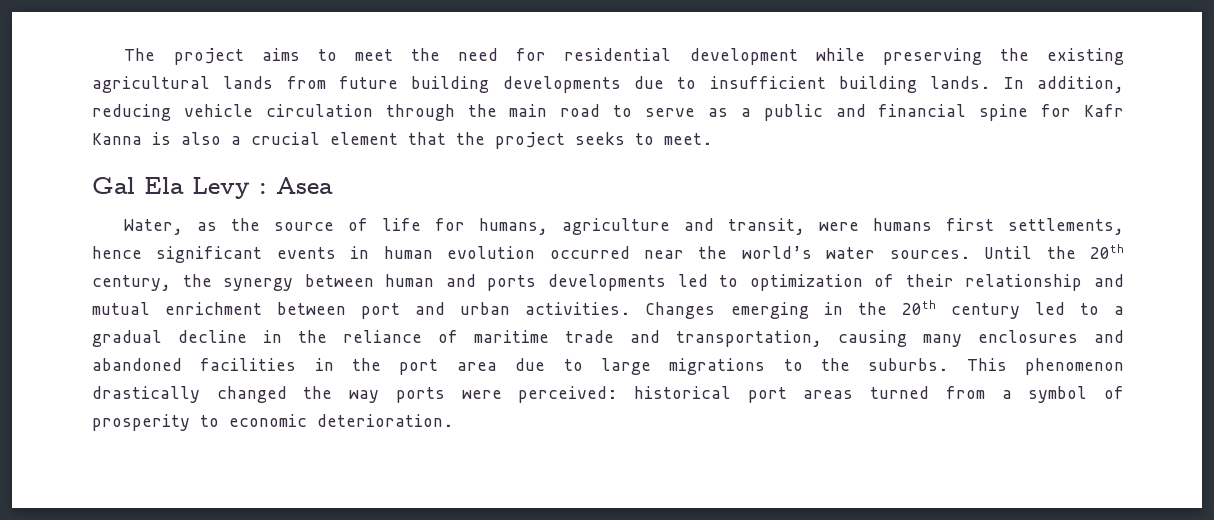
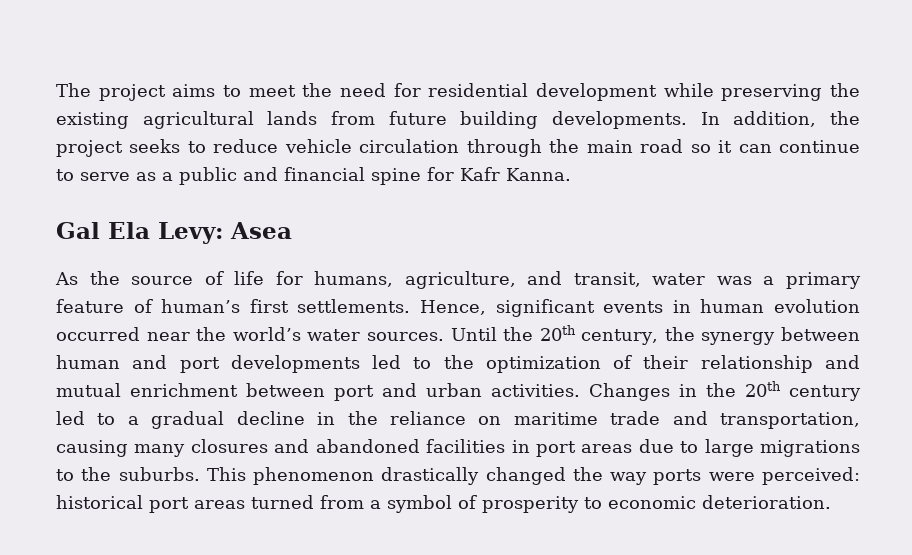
[502,76,1125,93] [92,104,171,121] developments due to insufficient building lands. In addition, reducing -> [552,111,860,129] [56,139,279,157] developments. In addition, the project seeks to reduce
(601, 110) none -> [690,140,860,153] so it can continue
[92,132,712,149] Kanna is also a crucial element that the project seeks to meet. -> [506,168,571,181] Kanna.
[192,177,267,199] Levy : -> [158,222,223,244] Levy:
[124,219,218,235] Water, as -> [55,272,78,285] As
[562,218,671,235] agriculture -> [404,271,516,289] agriculture,
[819,218,1124,235] [92,246,142,259] were humans first settlements, hence -> [652,272,862,289] [56,299,486,315] water was a primary feature of human’s first settlements. Hence,
[487,275,537,291] ports -> [179,357,220,373] port
(739, 281) none -> [443,355,474,369] the
[730,302,809,319] emerging -> (670, 392) none
[438,330,458,343] of -> [478,416,502,425] on
[978,330,1078,343] enclosures -> [190,439,268,453] closures
[352,358,497,375] the port area -> [535,441,633,457] port areas

